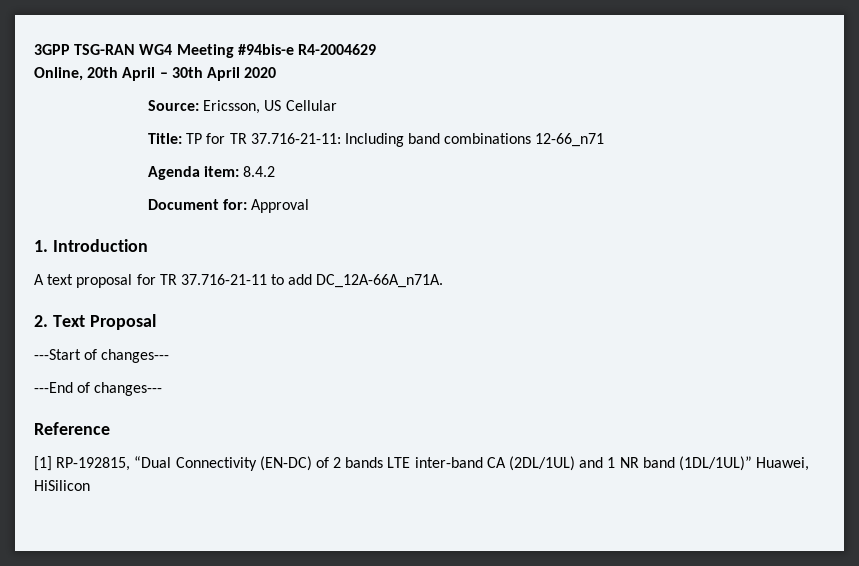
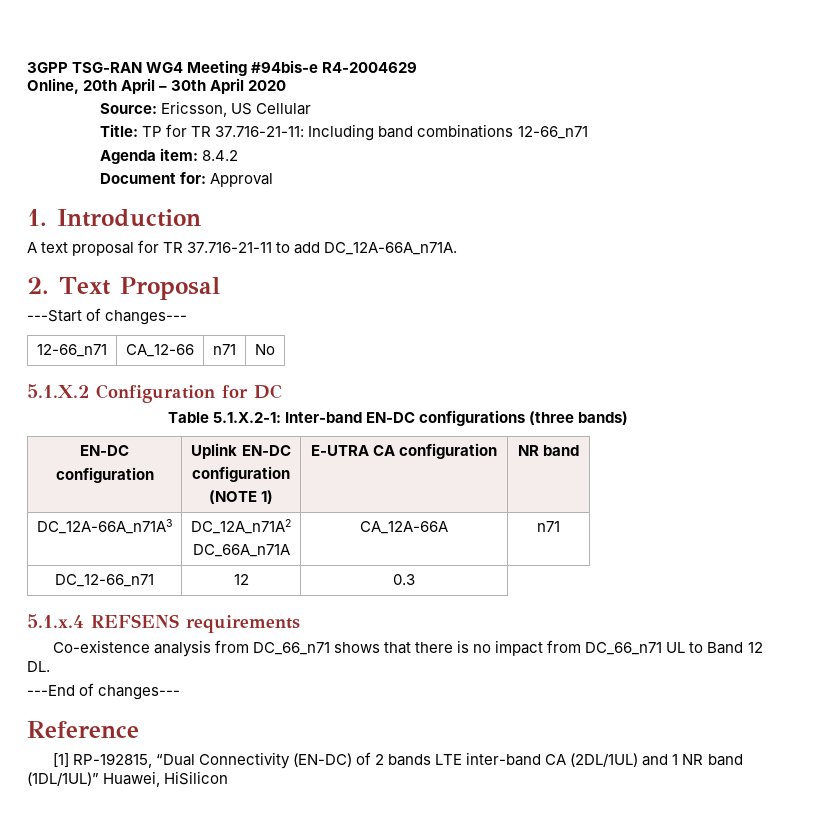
(170, 356) none -> [37,344,107,357] [126,344,194,357] [213,344,236,355] [255,344,275,355] [27,384,282,403] [167,410,629,426] [80,445,129,456] [55,467,154,483] [191,443,291,459] [192,466,290,482] [208,490,274,504] [310,443,498,459] [517,445,580,456] [37,519,172,534] [191,519,291,534] [192,544,290,557] [360,521,448,534] [537,521,560,532] [55,574,154,587] [233,574,249,585] [393,574,415,585] [27,614,300,633] [52,640,763,657] [27,661,50,672] // 12-66_n71 | CA_12-66 | n71 | No // 5.1.X.2 Configuration for DC // Table 5.1.X.2-1: Inter-band EN-DC configurations (three bands) // EN-DC // configuration | Uplink EN-DC // configuration // (NOTE 1) | E-UTRA CA configuration | NR band // DC_12A-66A_n71A3 | DC_12A_n71A2 // DC_66A_n71A | CA_12A-66A | n71 // DC_12-66_n71 | 12 | 0.3 // 5.1.x.4 REFSENS requirements // Co-existence analysis from DC_66_n71 shows that there is no impact from DC_66_n71 UL to Band 12 DL.

